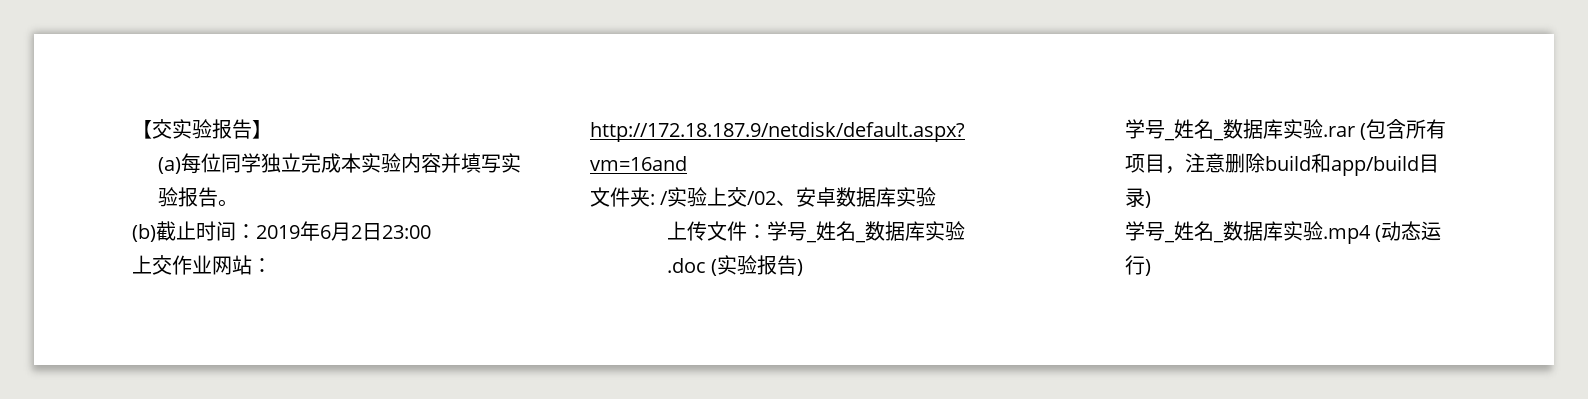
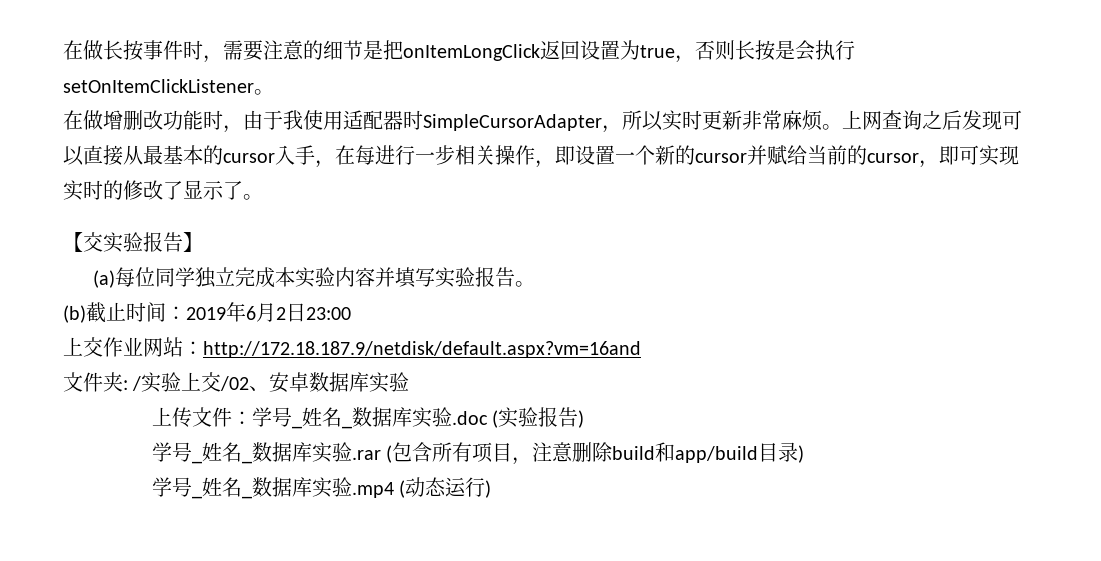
(132, 129) none -> [63,40,855,63] [63,79,274,95] [63,110,1022,133] [63,145,1019,168] [63,180,263,201] 在做长按事件时，需要注意的细节是把onItemLongClick返回设置为true，否则长按是会执行setOnItemClickListener。 // 在做增删改功能时，由于我使用适配器时SimpleCursorAdapter，所以实时更新非常麻烦。上网查询之后发现可以直接从最基本的cursor入手，在每进行一步相关操作，即设置一个新的cursor并赋给当前的cursor，即可实现实时的修改了显示了。 //

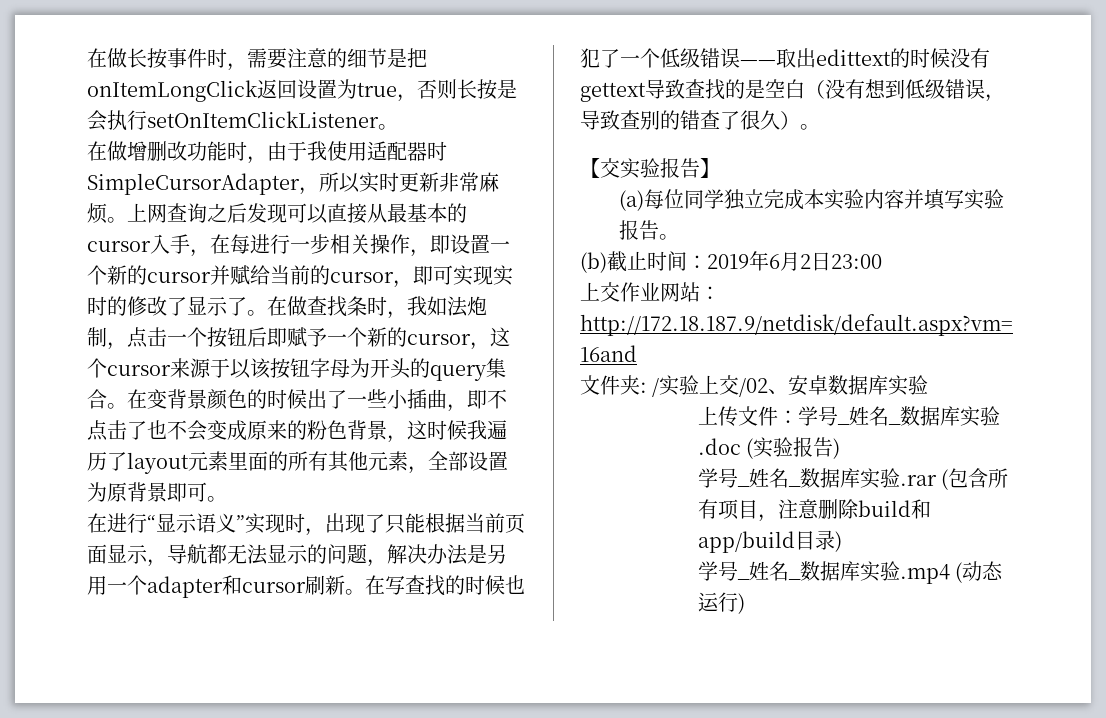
(263, 197) none -> [267,296,487,319] [87,327,510,350] [87,358,506,381] [87,389,507,412] [87,420,507,443] [87,451,508,474] [87,482,227,502] [87,513,525,536] [87,544,507,567] [87,575,525,598] [580,48,990,68] [580,79,1005,102] [580,110,820,130] 在做查找条时，我如法炮制，点击一个按钮后即赋予一个新的cursor，这个cursor来源于以该按钮字母为开头的query集合。在变背景颜色的时候出了一些小插曲，即不点击了也不会变成原来的粉色背景，这时候我遍历了layout元素里面的所有其他元素，全部设置为原背景即可。 // 在进行“显示语义”实现时，出现了只能根据当前页面显示，导航都无法显示的问题，解决办法是另用一个adapter和cursor刷新。在写查找的时候也犯了一个低级错误——取出edittext的时候没有gettext导致查找的是空白（没有想到低级错误，导致查别的错查了很久）。

